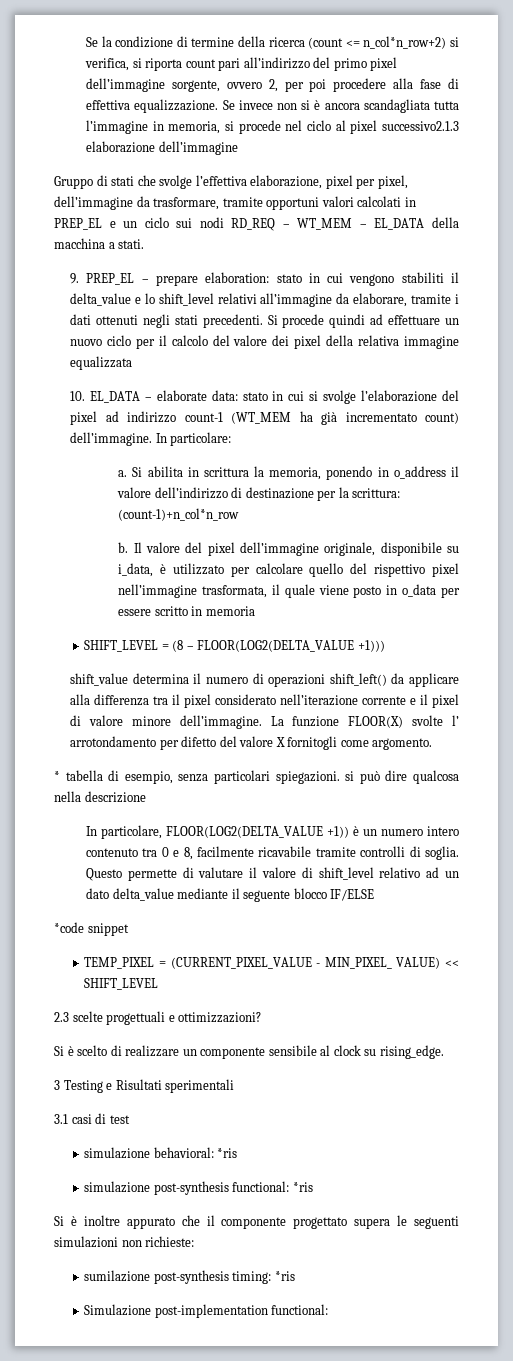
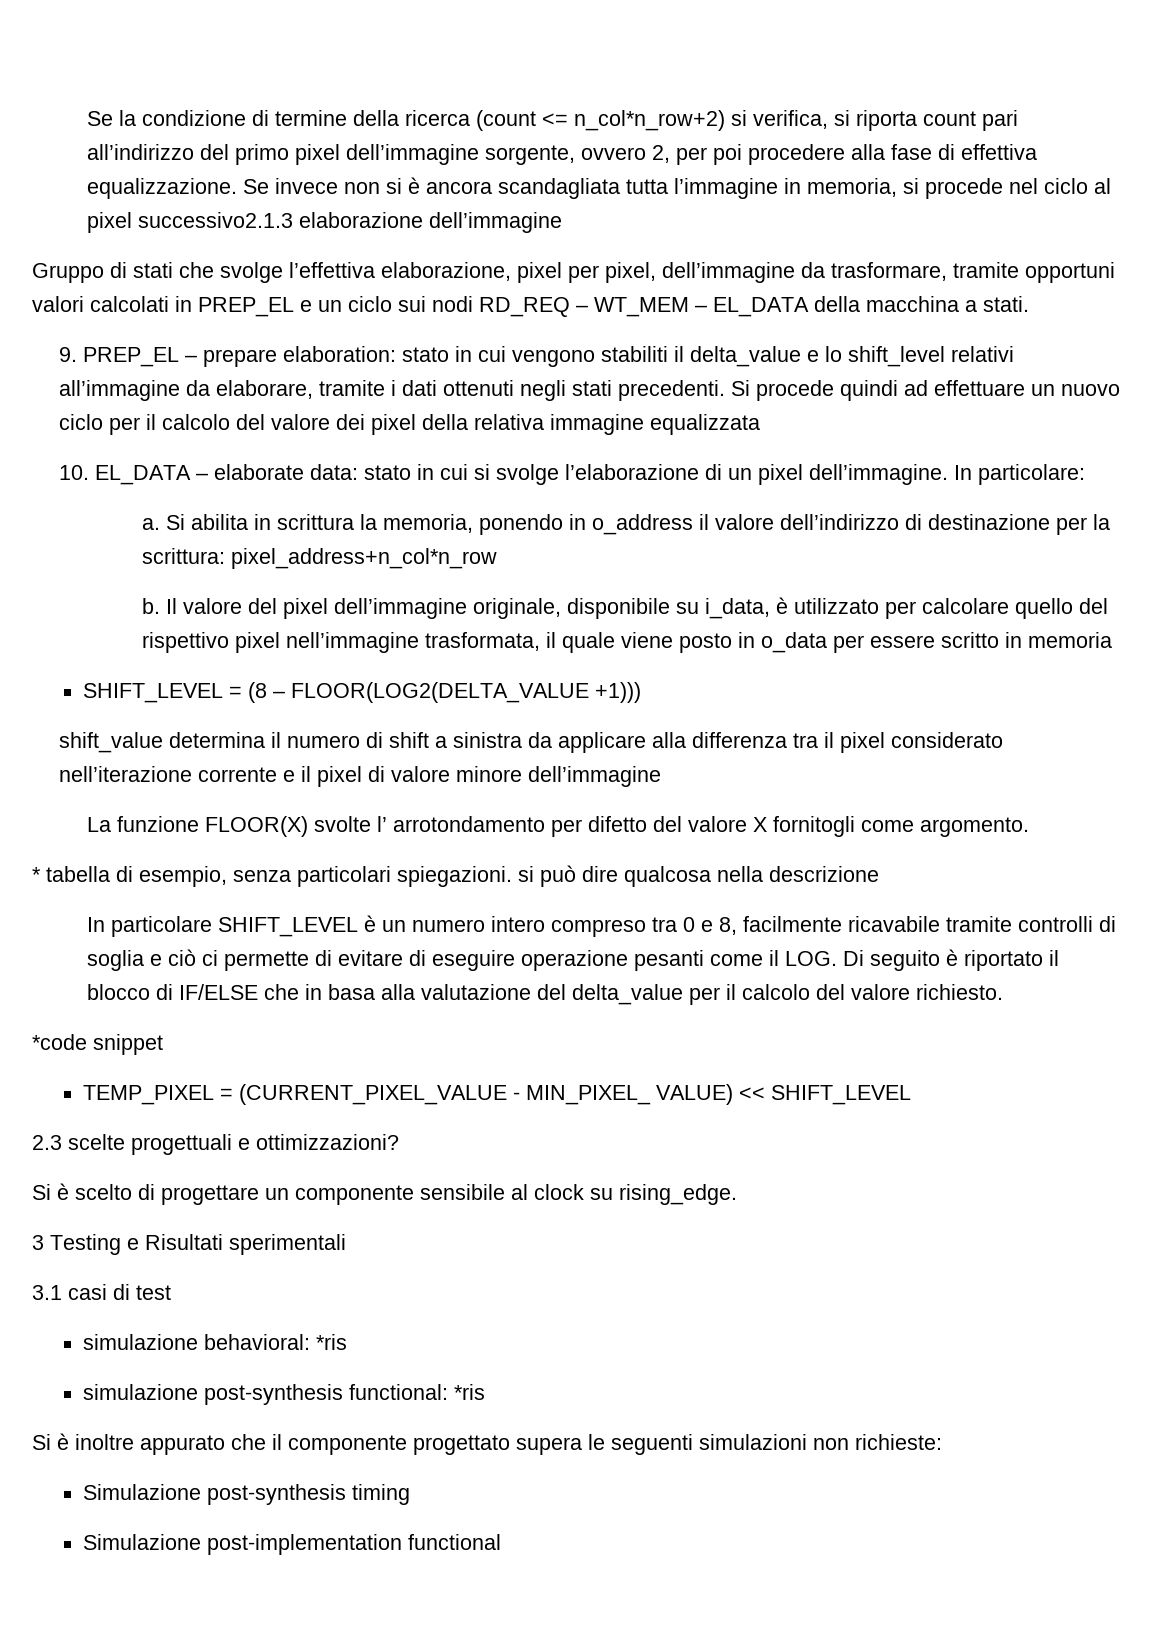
[442,390,460,401] [70,411,460,425] del pixel ad indirizzo count-1 (WT_MEM ha già incrementato count) -> [705,464,804,485] di un pixel
[118,508,240,521] (count-1)+n_col*n_row -> [230,548,497,569] pixel_address+n_col*n_row
[268,673,387,687] operazioni shift_left() -> [389,732,523,748] shift a sinistra
[179,715,262,729] dell’immagine. -> [528,766,662,787] dell’immagine //
[101,825,350,839] particolare, FLOOR(LOG2(DELTA_VALUE +1)) -> [110,916,358,937] particolare SHIFT_LEVEL
[86,848,139,857] contenuto -> [550,919,646,937] compreso
[425,846,459,860] [86,867,459,881] [86,888,375,902] soglia. Questo permette di valutare il valore di shift_level relativo ad un dato delta_value mediante il seguente blocco IF/ELSE -> [86,949,1059,971] [86,984,1003,1005] soglia e ciò ci permette di evitare di eseguire operazione pesanti come il LOG. Di seguito è riportato il blocco di IF/ELSE che in basa alla valutazione del delta_value per il calcolo del valore richiesto.
[125,1045,180,1057] realizzare -> [161,1185,259,1205] progettare
[84,1270,295,1284] sumilazione post-synthesis timing: *ris -> [83,1484,411,1505] Simulazione post-synthesis timing
[271,1304,329,1315] functional: -> [408,1534,502,1550] functional

